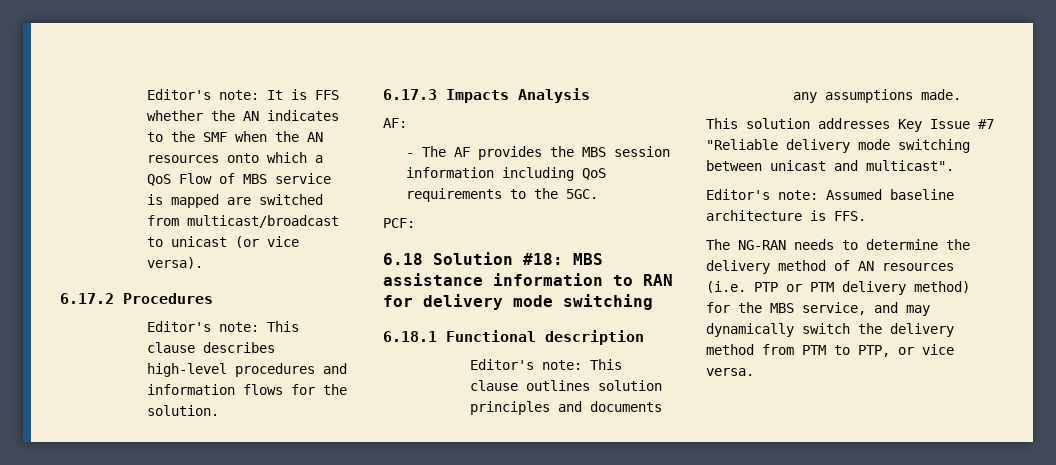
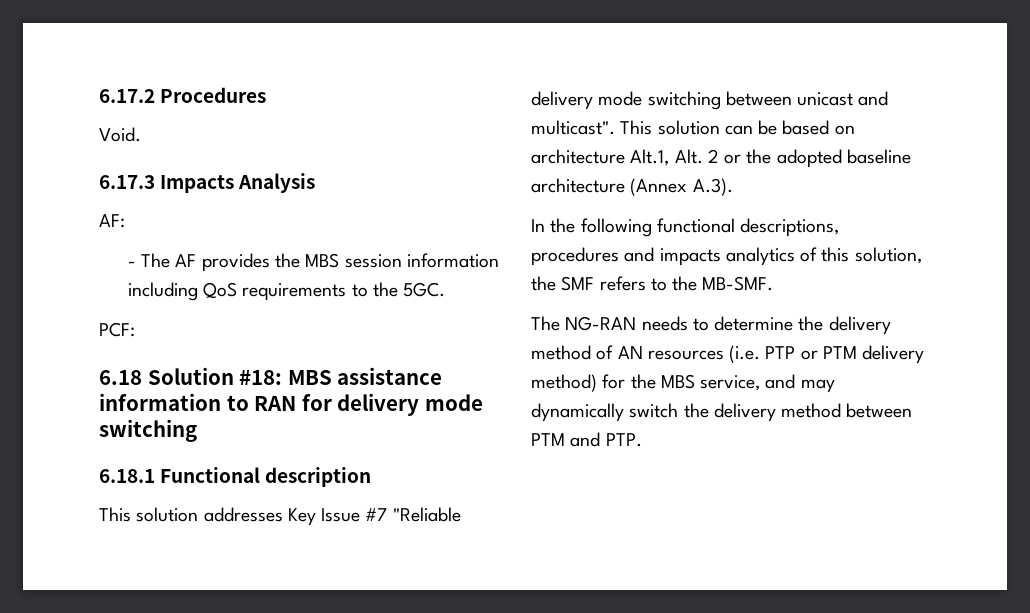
[147,89,339,100] [147,110,339,121] [147,131,323,142] [147,152,323,163] [147,173,331,186] [147,194,323,208] [147,215,339,228] [147,236,299,248] [147,257,203,269] [60,293,213,304] [147,321,299,332] [147,342,275,353] [147,363,347,377] [147,384,347,395] [147,405,219,416] Editor's note: It is FFS whether the AN indicates to the SMF when the AN resources onto which a QoS Flow of MBS service is mapped are switched from multicast/broadcast to unicast (or vice versa). // 6.17.2 Procedures // Editor's note: This clause describes high-level procedures and information flows for the solution. -> [99,87,267,103] [99,127,141,142] 6.17.2 Procedures // Void.
[470,359,622,370] [470,380,662,391] [470,401,662,415] [793,89,961,103] // Editor's note: This clause outlines solution principles and documents any assumptions made. -> (372, 477) none
[706,189,954,200] [706,210,866,221] // Editor's note: Assumed baseline architecture is FFS. -> [620,120,855,135] [531,149,911,168] [531,178,733,196] [531,218,840,237] [531,247,922,266] [531,276,774,291] This solution can be based on architecture Alt.1, Alt. 2 or the adopted baseline architecture (Annex A.3). // In the following functional descriptions, procedures and impacts analytics of this solution, the SMF refers to the MB-SMF.
[762,344,954,357] [706,368,754,376] from PTM to PTP, or vice versa. -> [846,403,913,418] [531,432,642,447] between PTM and PTP.

